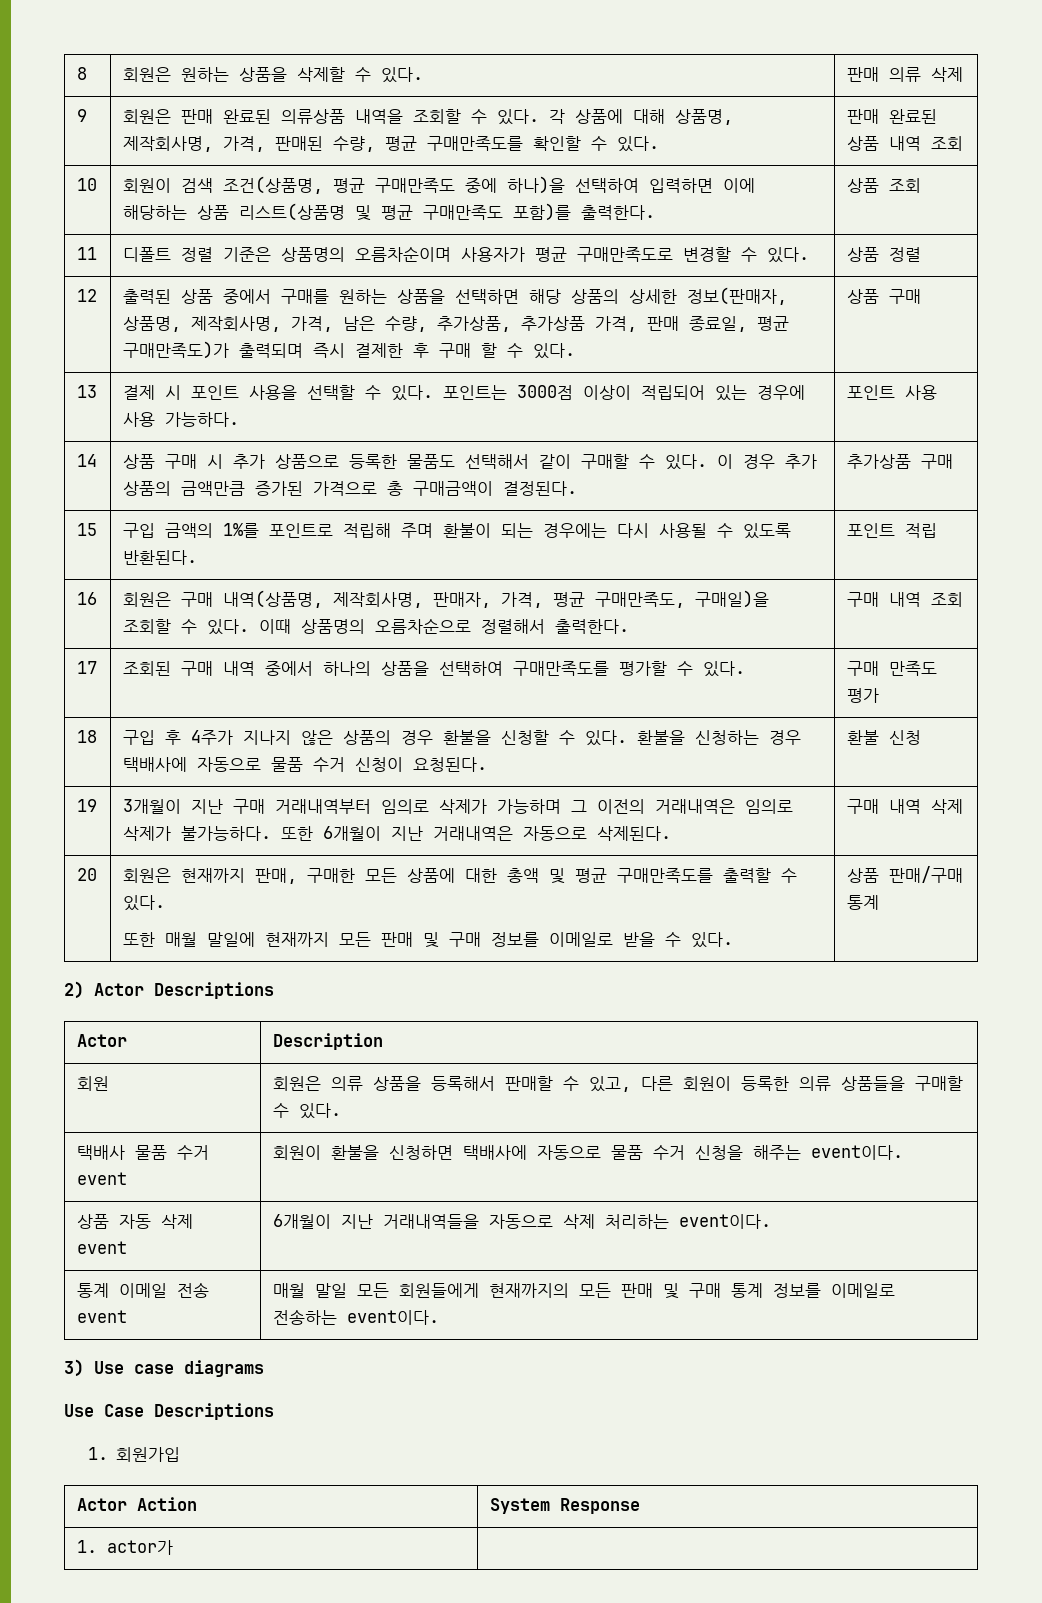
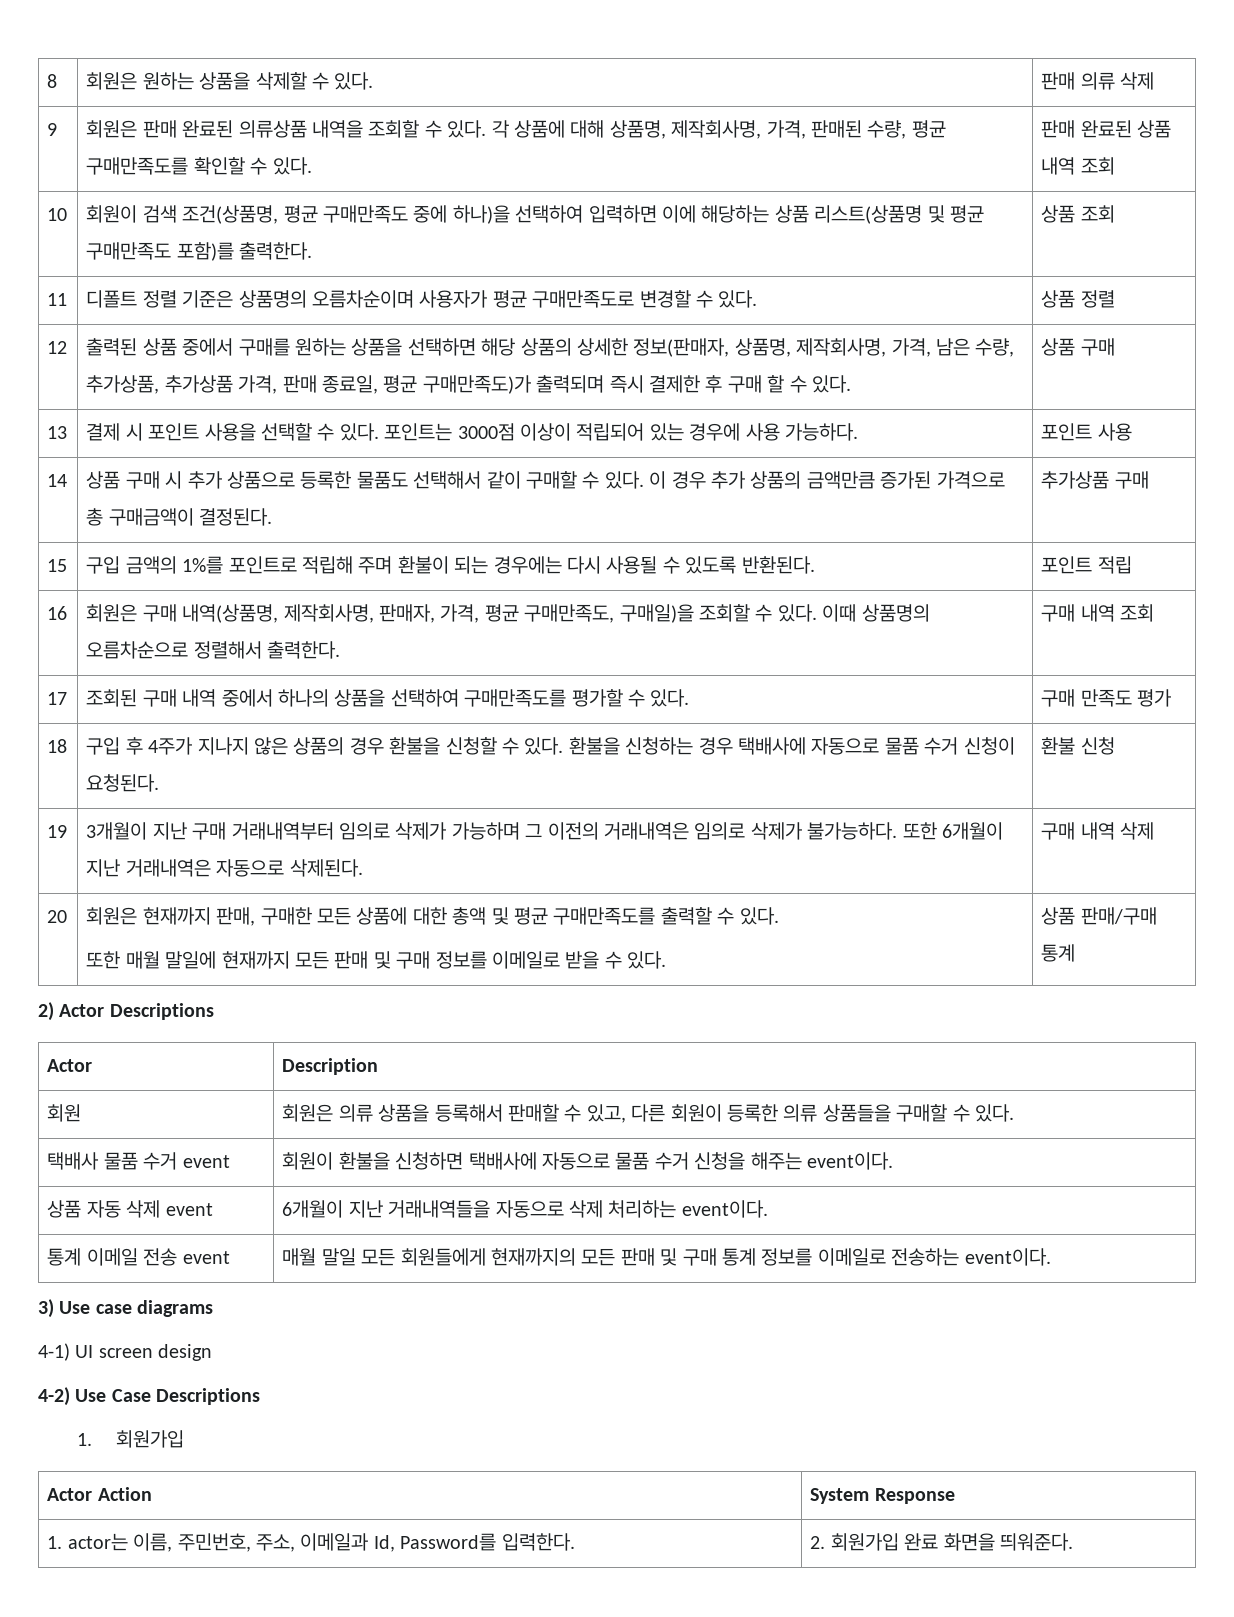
(264, 1368) none -> [38,1343,213,1361] [38,1387,70,1406] 4-1) UI screen design // 4-2)
[106,1540,173,1555] actor가 | -> [67,1533,575,1552] [810,1533,1073,1551] actor는 이름, 주민번호, 주소, 이메일과 Id, Password를 입력한다. | 2. 회원가입 완료 화면을 띄워준다.

